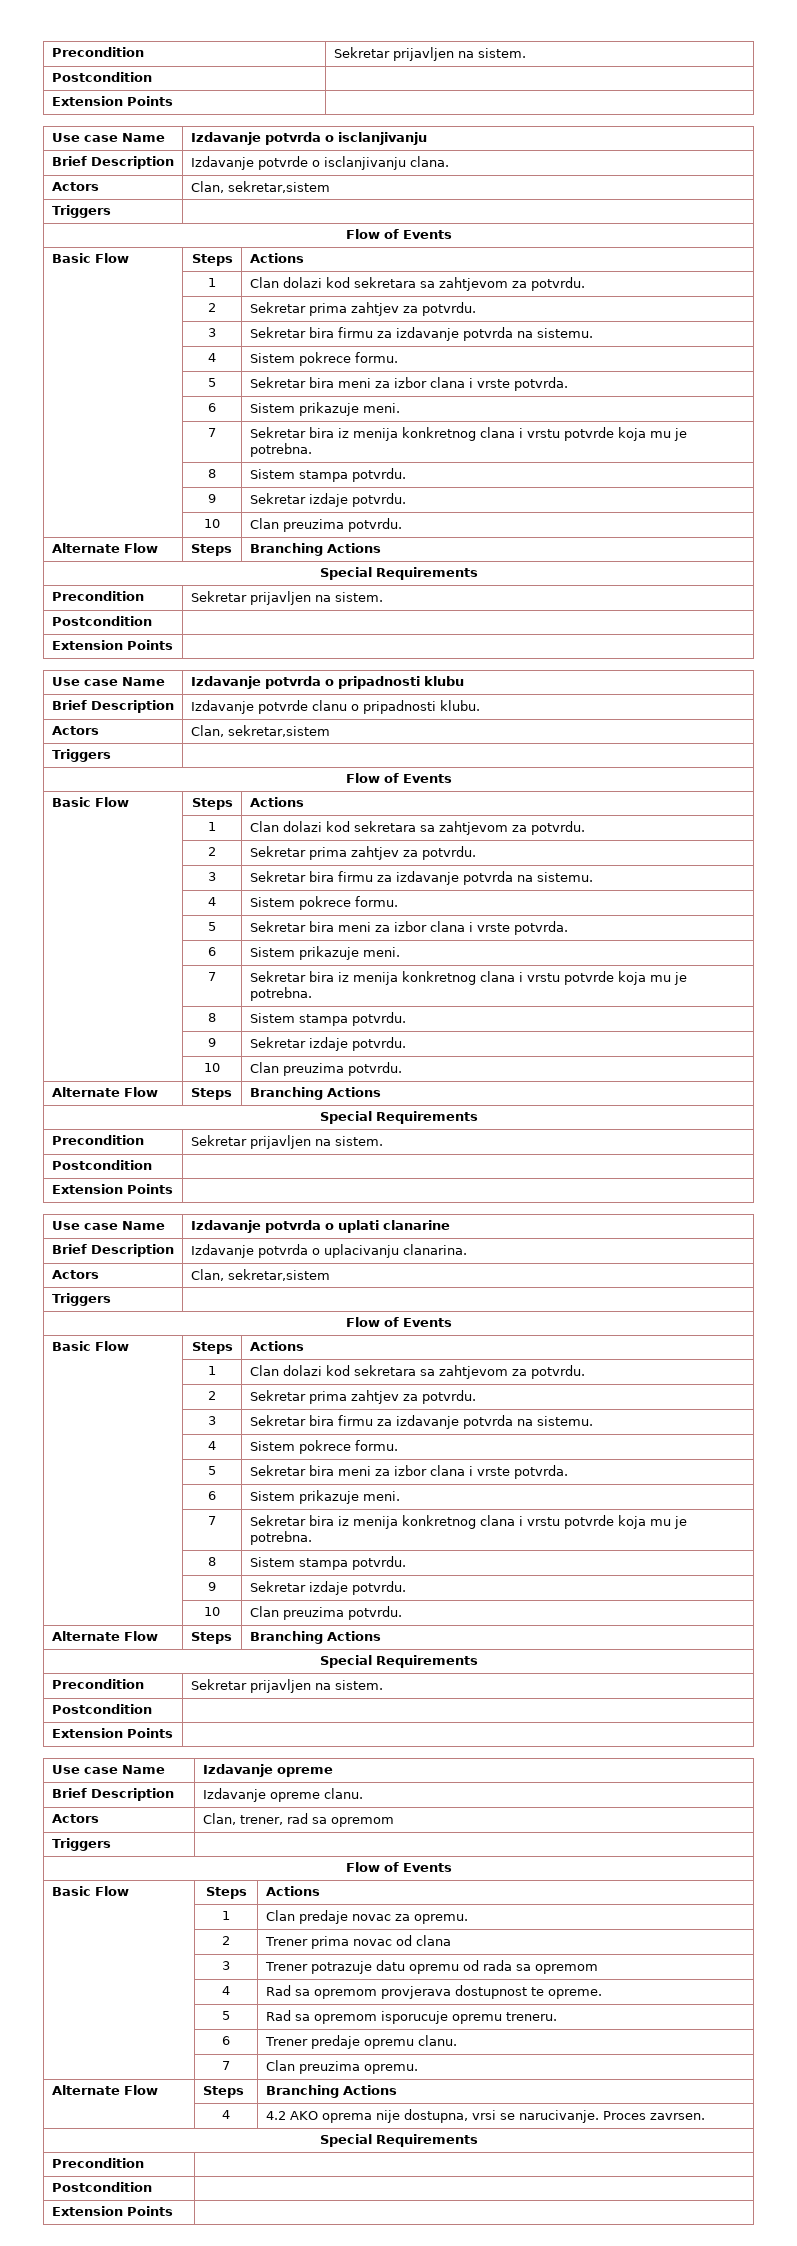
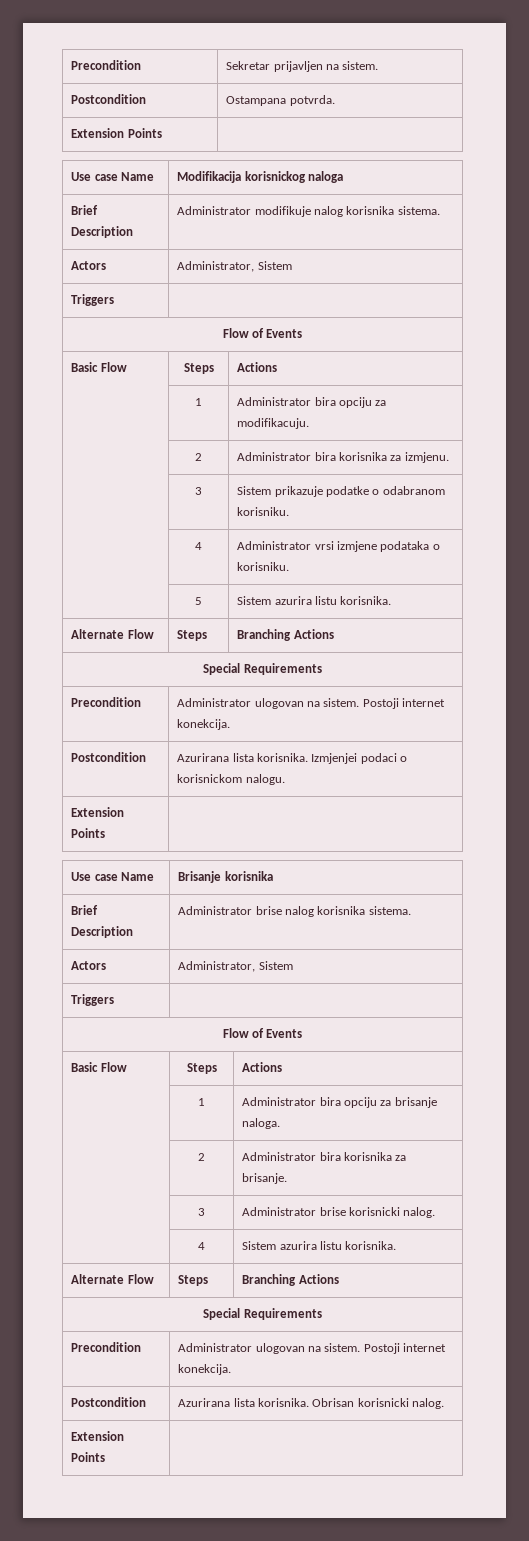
[51,47,144,57] [333,47,526,61] [51,72,152,82] [51,96,173,106] [51,133,165,142] [190,132,427,145] [51,156,174,169] [190,156,449,170] [51,182,99,191] [190,181,330,193] [51,205,112,218] [345,229,452,239] [51,253,129,263] [191,254,233,266] [249,253,304,263] [208,278,216,287] [249,277,585,291] [208,303,216,312] [249,302,476,316] [208,328,216,337] [249,327,593,341] [208,353,216,362] [249,352,398,366] [208,378,216,387] [249,377,568,391] [208,403,216,412] [249,402,400,416] [208,428,216,437] [249,427,687,441] [249,443,312,457] [208,469,216,478] [249,468,406,482] [208,494,216,503] [249,493,406,507] [204,519,220,528] [249,518,402,532] [51,543,158,553] [190,544,232,556] [249,543,381,556] [319,567,478,580] [51,591,144,601] [190,591,383,605] [51,616,152,626] [51,640,173,650] [51,677,165,686] [190,676,464,689] [51,700,174,713] [190,700,480,714] [51,726,99,735] [190,725,330,737] [51,749,112,762] [345,773,452,783] [51,797,129,807] [191,798,233,810] [249,797,304,807] [208,822,216,831] [249,821,585,835] [208,847,216,856] [249,846,476,860] [208,872,216,881] [249,871,593,885] [208,897,216,906] [249,896,398,910] [208,922,216,931] [249,921,568,935] [208,947,216,956] [249,946,400,960] [208,972,216,981] [249,971,687,985] [249,987,312,1001] [208,1013,216,1022] [249,1012,406,1026] [208,1038,216,1047] [249,1037,406,1051] [204,1063,220,1072] [249,1062,402,1076] [51,1087,158,1097] [190,1088,232,1100] [249,1087,381,1100] [319,1111,478,1124] [51,1135,144,1145] [190,1135,383,1149] [51,1160,152,1170] [51,1184,173,1194] [51,1221,165,1230] [190,1220,450,1233] [51,1244,174,1257] [190,1244,467,1258] [51,1270,99,1279] [190,1269,330,1281] [51,1293,112,1306] [345,1317,452,1327] [51,1341,129,1351] [191,1342,233,1354] [249,1341,304,1351] [208,1366,216,1375] [249,1365,585,1379] [208,1391,216,1400] [249,1390,476,1404] [208,1416,216,1425] [249,1415,593,1429] [208,1441,216,1450] [249,1440,398,1454] [208,1466,216,1475] [249,1465,568,1479] [208,1491,216,1500] [249,1490,400,1504] [208,1516,216,1525] [249,1515,687,1529] [249,1531,312,1545] [208,1557,216,1566] [249,1556,406,1570] [208,1582,216,1591] [249,1581,406,1595] [204,1607,220,1616] [249,1606,402,1620] [51,1631,158,1641] [190,1632,232,1644] [249,1631,381,1644] [319,1655,478,1668] [51,1679,144,1689] [190,1679,383,1693] [51,1704,152,1714] [51,1728,173,1738] [51,1765,165,1774] [202,1764,333,1777] [51,1788,174,1801] [202,1788,363,1802] [51,1814,99,1823] [202,1813,394,1827] [51,1838,112,1851] [345,1862,452,1872] [51,1886,129,1896] [205,1887,247,1899] [265,1886,320,1896] [222,1911,230,1920] [265,1910,468,1924] [222,1936,230,1945] [264,1935,452,1949] [222,1961,230,1970] [264,1960,599,1974] [222,1986,230,1995] [265,1985,602,1999] [222,2011,230,2020] [265,2010,557,2024] [222,2036,230,2045] [264,2035,458,2049] [222,2061,230,2070] [265,2060,418,2074] [51,2085,158,2095] [202,2086,244,2098] [265,2085,397,2098] [222,2110,230,2119] [265,2109,705,2123] [319,2134,478,2147] [51,2158,144,2168] [51,2182,152,2192] Precondition | Sekretar prijavljen na sistem. // Postcondition | // Extension Points | // Use case Name | Izdavanje potvrda o isclanjivanju // Brief Description | Izdavanje potvrde o isclanjivanju clana. // Actors | Clan, sekretar,sistem // Triggers | // Flow of Events // Basic Flow | Steps | Actions // | 1 | Clan dolazi kod sekretara sa zahtjevom za potvrdu. // | 2 | Sekretar prima zahtjev za potvrdu. // | 3 | Sekretar bira firmu za izdavanje potvrda na sistemu. // | 4 | Sistem pokrece formu. // | 5 | Sekretar bira meni za izbor clana i vrste potvrda. // | 6 | Sistem prikazuje meni. // | 7 | Sekretar bira iz menija konkretnog clana i vrstu potvrde koja mu je potrebna. // | 8 | Sistem stampa potvrdu. // | 9 | Sekretar izdaje potvrdu. // | 10 | Clan preuzima potvrdu. // Alternate Flow | Steps | Branching Actions // Special Requirements // Precondition | Sekretar prijavljen na sistem. // Postcondition | // Extension Points | // Use case Name | Izdavanje potvrda o pripadnosti klubu // Brief Description | Izdavanje potvrde clanu o pripadnosti klubu. // Actors | Clan, sekretar,sistem // Triggers | // Flow of Events // Basic Flow | Steps | Actions // | 1 | Clan dolazi kod sekretara sa zahtjevom za potvrdu. // | 2 | Sekretar prima zahtjev za potvrdu. // | 3 | Sekretar bira firmu za izdavanje potvrda na sistemu. // | 4 | Sistem pokrece formu. // | 5 | Sekretar bira meni za izbor clana i vrste potvrda. // | 6 | Sistem prikazuje meni. // | 7 | Sekretar bira iz menija konkretnog clana i vrstu potvrde koja mu je potrebna. // | 8 | Sistem stampa potvrdu. // | 9 | Sekretar izdaje potvrdu. // | 10 | Clan preuzima potvrdu. // Alternate Flow | Steps | Branching Actions // Special Requirements // Precondition | Sekretar prijavljen na sistem. // Postcondition | // Extension Points | // Use case Name | Izdavanje potvrda o uplati clanarine // Brief Description | Izdavanje potvrda o uplacivanju clanarina. // Actors | Clan, sekretar,sistem // Triggers | // Flow of Events // Basic Flow | Steps | Actions // | 1 | Clan dolazi kod sekretara sa zahtjevom za potvrdu. // | 2 | Sekretar prima zahtjev za potvrdu. // | 3 | Sekretar bira firmu za izdavanje potvrda na sistemu. // | 4 | Sistem pokrece formu. // | 5 | Sekretar bira meni za izbor clana i vrste potvrda. // | 6 | Sistem prikazuje meni. // | 7 | Sekretar bira iz menija konkretnog clana i vrstu potvrde koja mu je potrebna. // | 8 | Sistem stampa potvrdu. // | 9 | Sekretar izdaje potvrdu. // | 10 | Clan preuzima potvrdu. // Alternate Flow | Steps | Branching Actions // Special Requirements // Precondition | Sekretar prijavljen na sistem. // Postcondition | // Extension Points | // Use case Name | Izdavanje opreme // Brief Description | Izdavanje opreme clanu. // Actors | Clan, trener, rad sa opremom // Triggers | // Flow of Events // Basic Flow | Steps | Actions // | 1 | Clan predaje novac za opremu. // | 2 | Trener prima novac od clana // | 3 | Trener potrazuje datu opremu od rada sa opremom // | 4 | Rad sa opremom provjerava dostupnost te opreme. // | 5 | Rad sa opremom isporucuje opremu treneru. // | 6 | Trener predaje opremu clanu. // | 7 | Clan preuzima opremu. // Alternate Flow | Steps | Branching Actions // | 4 | 4.2 AKO oprema nije dostupna, vrsi se narucivanje. Proces zavrsen. // Special Requirements // Precondition | // Postcondition | -> [71,60,142,70] [226,61,379,72] [71,94,147,104] [226,95,335,106] [71,128,162,138] [71,172,155,181] [177,171,344,183] [71,205,99,215] [71,226,134,238] [177,206,440,217] [71,261,107,270] [177,261,292,272] [71,294,115,306] [222,328,303,338] [71,362,127,372] [183,363,214,374] [237,362,278,372] [195,398,202,406] [237,397,387,408] [237,418,310,429] [195,453,202,461] [237,452,449,463] [195,487,202,495] [237,486,445,497] [237,507,290,516] [195,542,202,550] [237,541,440,552] [237,562,290,571] [195,597,202,605] [237,596,392,605] [71,629,154,639] [177,630,208,641] [237,629,334,641] [203,663,322,675] [71,697,142,707] [177,698,446,709] [177,719,231,730] [71,752,147,762] [177,753,408,764] [177,774,285,785] [71,807,125,817] [71,828,106,838] [71,872,155,881] [178,871,273,883] [71,905,99,915] [71,926,134,938] [178,906,411,917] [71,961,107,970] [178,961,293,972] [71,994,115,1006] [222,1028,303,1038] [71,1062,127,1072] [186,1063,217,1074] [242,1062,283,1072] [198,1098,205,1106] [242,1097,437,1108] [242,1118,281,1129] [198,1153,205,1161] [242,1152,407,1161] [242,1173,288,1184] [198,1208,205,1216] [242,1207,436,1218] [198,1242,205,1250] [242,1241,397,1250] [71,1274,154,1284] [178,1275,209,1286] [242,1274,339,1286] [203,1308,322,1320] [71,1342,142,1352] [178,1343,447,1354] [178,1364,232,1375] [71,1397,147,1407] [178,1398,445,1409] Precondition | Sekretar prijavljen na sistem. // Postcondition | Ostampana potvrda. // Extension Points | // Use case Name | Modifikacija korisnickog naloga // Brief Description | Administrator modifikuje nalog korisnika sistema. // Actors | Administrator, Sistem // Triggers | // Flow of Events // Basic Flow | Steps | Actions // | 1 | Administrator bira opciju za modifikacuju. // | 2 | Administrator bira korisnika za izmjenu. // | 3 | Sistem prikazuje podatke o odabranom korisniku. // | 4 | Administrator vrsi izmjene podataka o korisniku. // | 5 | Sistem azurira listu korisnika. // Alternate Flow | Steps | Branching Actions // Special Requirements // Precondition | Administrator ulogovan na sistem. Postoji internet konekcija. // Postcondition | Azurirana lista korisnika. Izmjenjei podaci o korisnickom nalogu. // Extension Points | // Use case Name | Brisanje korisnika // Brief Description | Administrator brise nalog korisnika sistema. // Actors | Administrator, Sistem // Triggers | // Flow of Events // Basic Flow | Steps | Actions // | 1 | Administrator bira opciju za brisanje naloga. // | 2 | Administrator bira korisnika za brisanje. // | 3 | Administrator brise korisnicki nalog. // | 4 | Sistem azurira listu korisnika. // Alternate Flow | Steps | Branching Actions // Special Requirements // Precondition | Administrator ulogovan na sistem. Postoji internet konekcija. // Postcondition | Azurirana lista korisnika. Obrisan korisnicki nalog.

